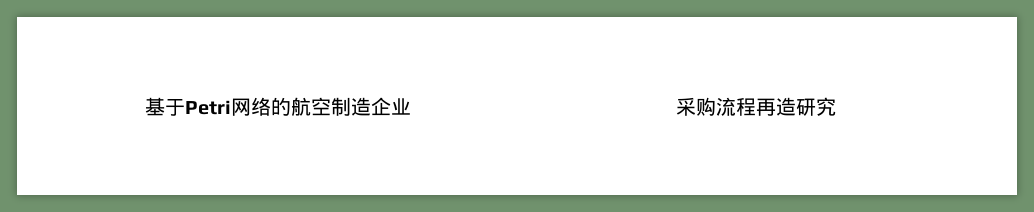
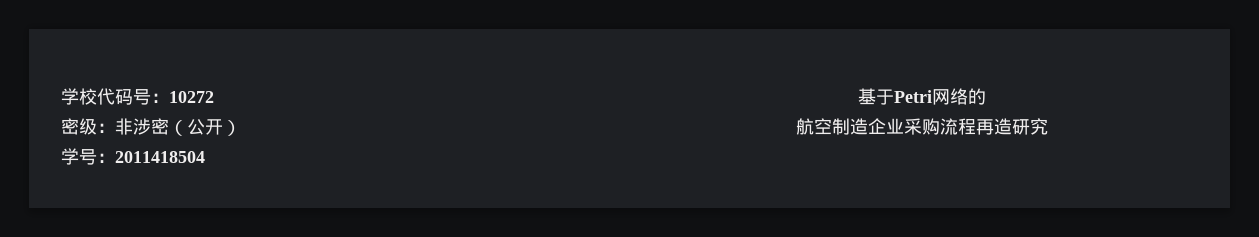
(145, 106) none -> [61,88,214,105] [61,118,241,136] [61,148,205,165] 学校代码号：10272 // 密级：非涉密（公开） // 学号：2011418504 //
(291, 106) none -> (986, 96) //
(411, 106) // -> (904, 126) none

